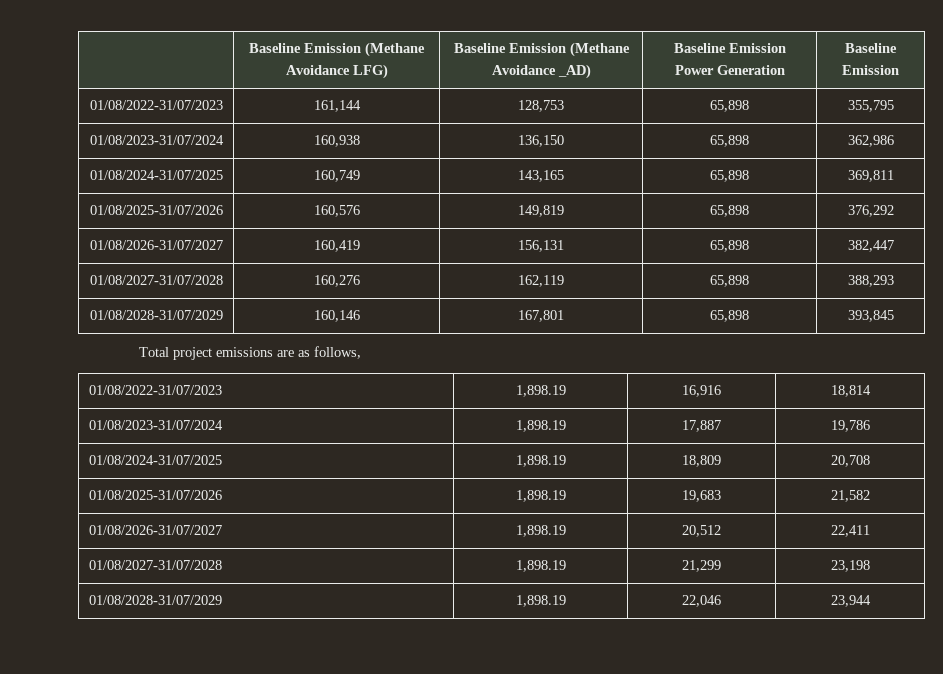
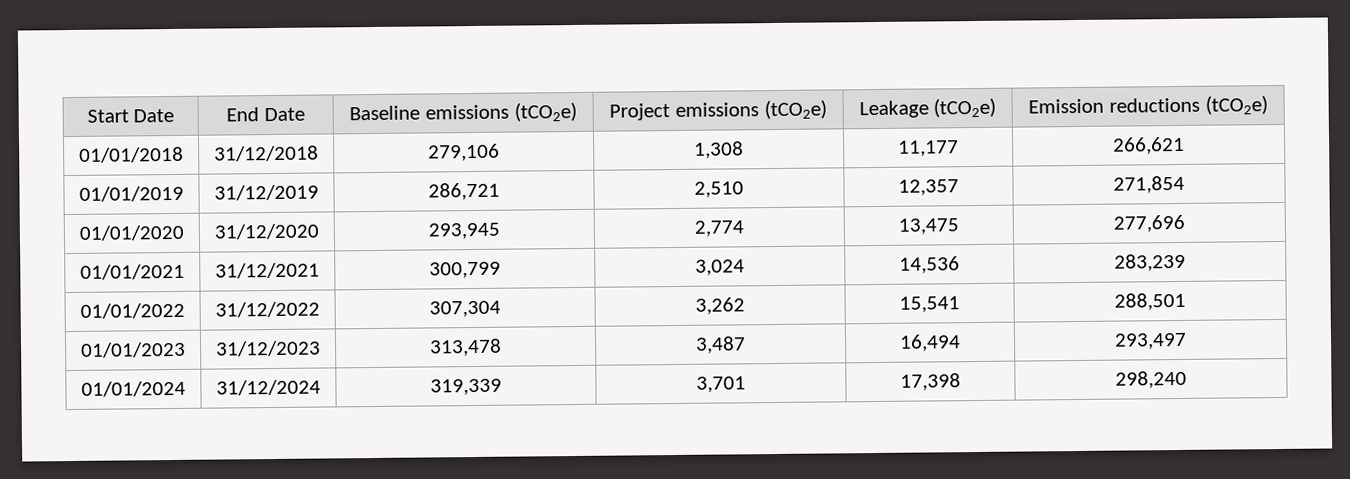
[249,42,425,57] [285,64,388,79] [453,42,630,57] [491,64,591,79] [673,43,786,53] [674,65,785,75] [845,43,897,53] [842,65,899,75] [89,100,223,110] [313,100,361,112] [518,100,564,112] [709,100,749,112] [847,100,894,112] [89,135,224,145] [313,135,360,147] [518,135,564,147] [709,135,749,147] [847,135,894,147] [89,170,223,180] [313,170,360,182] [518,170,564,182] [709,170,749,182] [847,170,894,182] [89,205,223,215] [313,205,360,217] [518,205,564,217] [709,205,749,217] [847,205,894,217] [89,240,223,250] [313,240,360,252] [518,240,564,252] [709,240,749,252] [847,240,894,252] [89,275,223,285] [313,275,360,287] [518,275,564,287] [709,275,749,287] [847,275,894,287] [89,310,223,320] [313,310,360,322] [518,310,564,322] [709,310,749,322] [847,310,894,322] [138,346,361,360] [88,385,222,395] [515,385,566,397] [682,385,721,397] [830,385,871,397] [88,420,223,430] [515,420,566,432] [682,420,721,432] [830,420,870,432] [88,455,222,465] [515,455,566,467] [682,455,721,467] [830,455,870,467] [88,490,222,500] [515,490,566,502] [682,490,721,502] [830,490,870,502] [88,525,222,535] [515,525,566,537] [682,525,721,537] [830,525,870,537] [88,560,222,570] [515,560,566,572] [682,560,721,572] [830,560,870,572] [88,595,222,605] [515,595,566,607] [682,595,721,607] [830,595,871,607] | Baseline Emission (Methane Avoidance LFG) | Baseline Emission (Methane Avoidance _AD) | Baseline Emission Power Generation | Baseline Emission // 01/08/2022-31/07/2023 | 161,144 | 128,753 | 65,898 | 355,795 // 01/08/2023-31/07/2024 | 160,938 | 136,150 | 65,898 | 362,986 // 01/08/2024-31/07/2025 | 160,749 | 143,165 | 65,898 | 369,811 // 01/08/2025-31/07/2026 | 160,576 | 149,819 | 65,898 | 376,292 // 01/08/2026-31/07/2027 | 160,419 | 156,131 | 65,898 | 382,447 // 01/08/2027-31/07/2028 | 160,276 | 162,119 | 65,898 | 388,293 // 01/08/2028-31/07/2029 | 160,146 | 167,801 | 65,898 | 393,845 // Total project emissions are as follows, // 01/08/2022-31/07/2023 | 1,898.19 | 16,916 | 18,814 // 01/08/2023-31/07/2024 | 1,898.19 | 17,887 | 19,786 // 01/08/2024-31/07/2025 | 1,898.19 | 18,809 | 20,708 // 01/08/2025-31/07/2026 | 1,898.19 | 19,683 | 21,582 // 01/08/2026-31/07/2027 | 1,898.19 | 20,512 | 22,411 // 01/08/2027-31/07/2028 | 1,898.19 | 21,299 | 23,198 // 01/08/2028-31/07/2029 | 1,898.19 | 22,046 | 23,944 -> [86,108,175,123] [226,107,305,122] [349,101,577,122] [609,99,827,121] [858,97,997,119] [1028,95,1268,115] [79,146,184,163] [214,145,319,162] [427,143,500,162] [694,141,744,159] [898,140,959,157] [1113,136,1185,155] [79,185,184,202] [214,184,319,201] [427,182,500,201] [694,181,744,198] [898,179,959,196] [1113,175,1185,194] [79,224,184,241] [214,223,319,240] [427,222,500,240] [694,220,744,237] [898,218,959,235] [1113,214,1185,233] [80,263,185,280] [215,262,320,279] [428,261,501,279] [695,259,745,276] [899,256,960,274] [1114,253,1186,272] [80,302,185,319] [215,301,320,318] [428,300,501,318] [695,297,745,315] [899,296,960,313] [1114,292,1186,311] [80,341,186,358] [215,340,321,357] [428,338,502,357] [695,336,746,354] [899,334,961,352] [1114,332,1187,350] [81,380,186,397] [216,379,321,396] [429,378,502,396] [696,376,746,393] [900,373,961,391] [1115,370,1187,389] Start Date | End Date | Baseline emissions (tCO2e) | Project emissions (tCO2e) | Leakage (tCO2e) | Emission reductions (tCO2e) // 01/01/2018 | 31/12/2018 | 279,106 | 1,308 | 11,177 | 266,621 // 01/01/2019 | 31/12/2019 | 286,721 | 2,510 | 12,357 | 271,854 // 01/01/2020 | 31/12/2020 | 293,945 | 2,774 | 13,475 | 277,696 // 01/01/2021 | 31/12/2021 | 300,799 | 3,024 | 14,536 | 283,239 // 01/01/2022 | 31/12/2022 | 307,304 | 3,262 | 15,541 | 288,501 // 01/01/2023 | 31/12/2023 | 313,478 | 3,487 | 16,494 | 293,497 // 01/01/2024 | 31/12/2024 | 319,339 | 3,701 | 17,398 | 298,240

